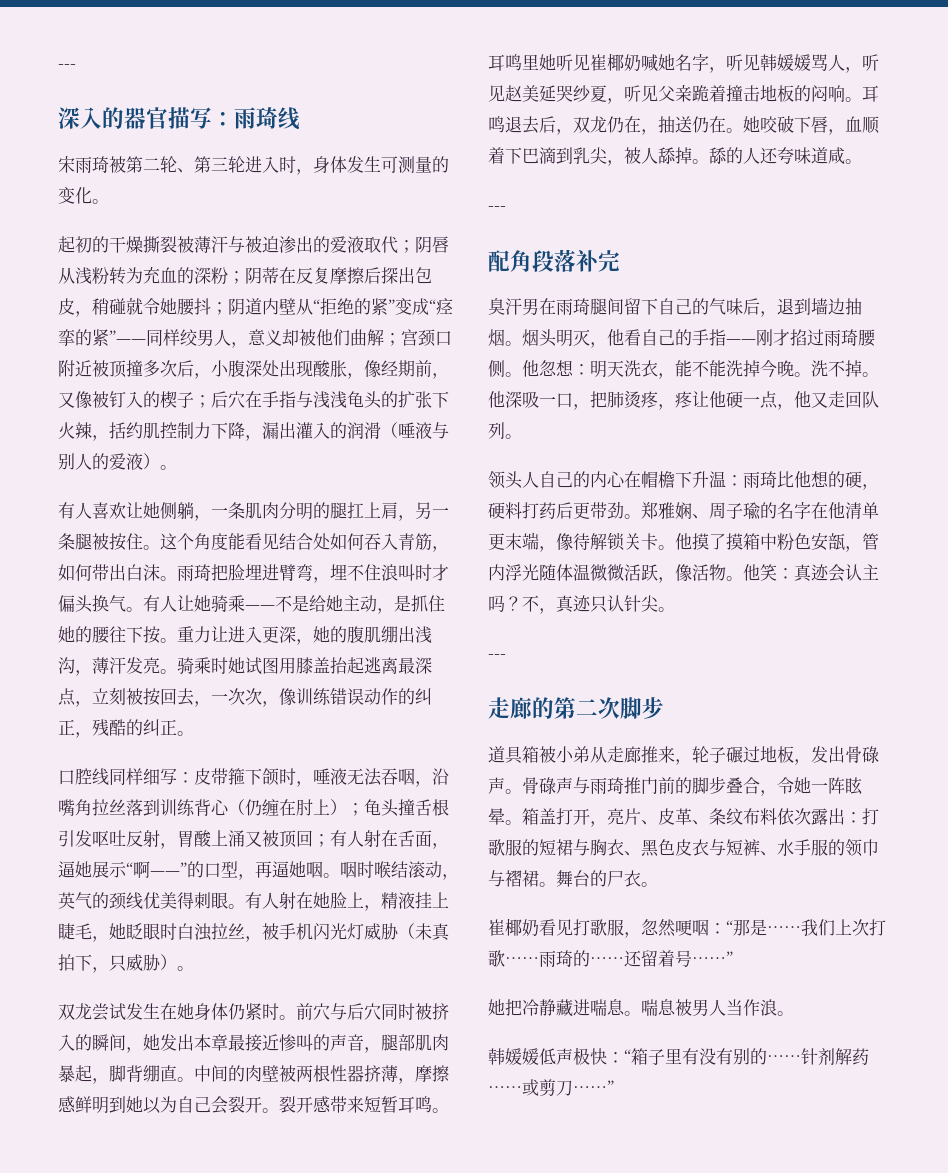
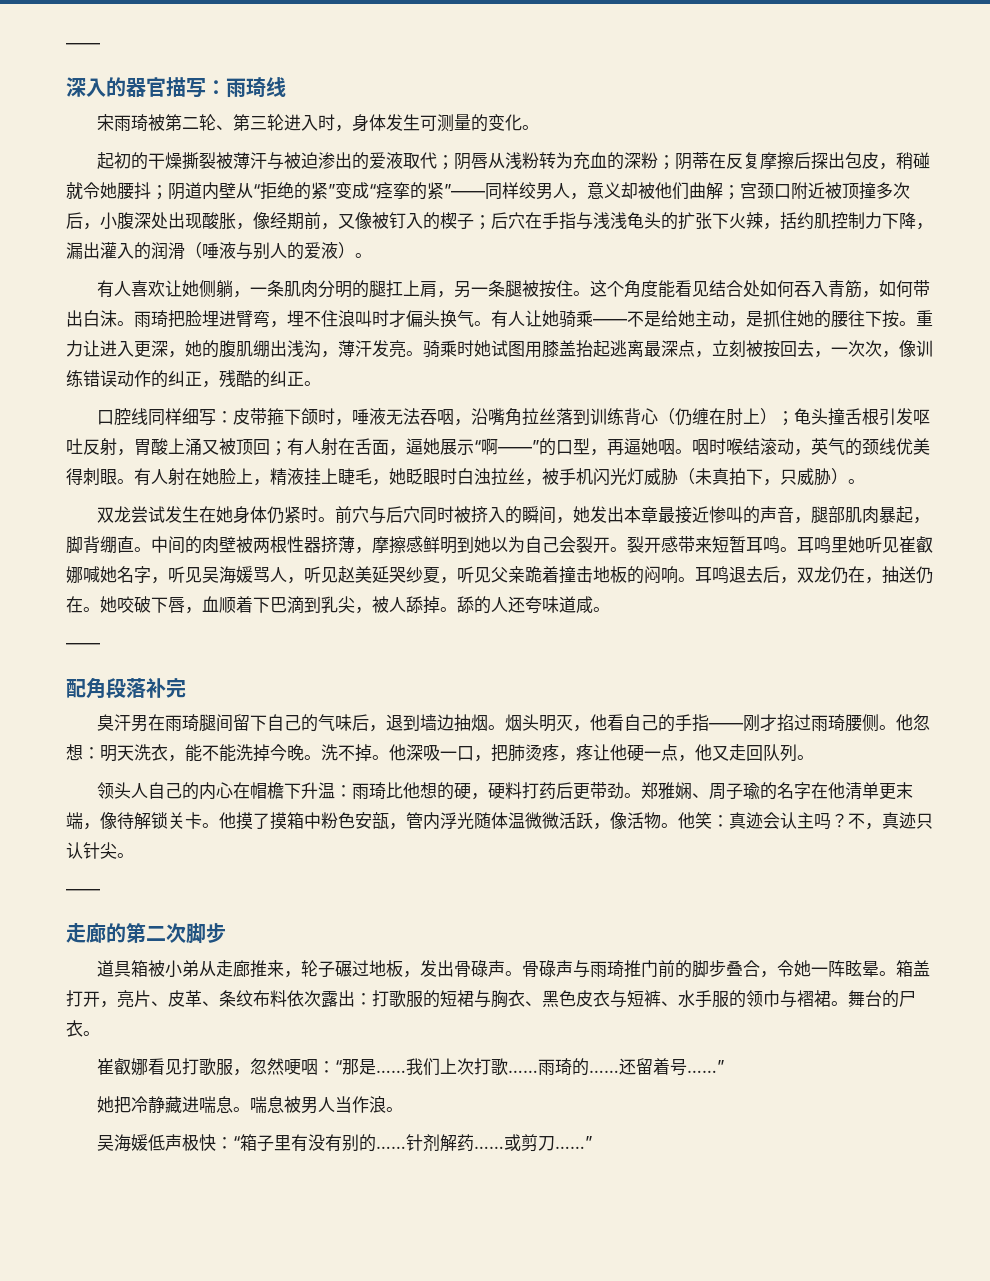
[58,64,76,69] --- -> [66,43,100,49] ——
[607,53,641,72] 椰奶 -> [916,536,933,553] [66,566,83,584] 叡娜
[760,54,794,71] 韩媛 -> [202,566,236,584] 吴海
[488,206,506,211] --- -> [66,643,100,649] ——
[488,654,506,659] --- -> [66,889,100,895] ——
[505,918,539,937] 椰奶 -> [113,1058,148,1076] 叡娜
[488,1048,522,1065] 韩媛 -> [96,1134,131,1152] 吴海

